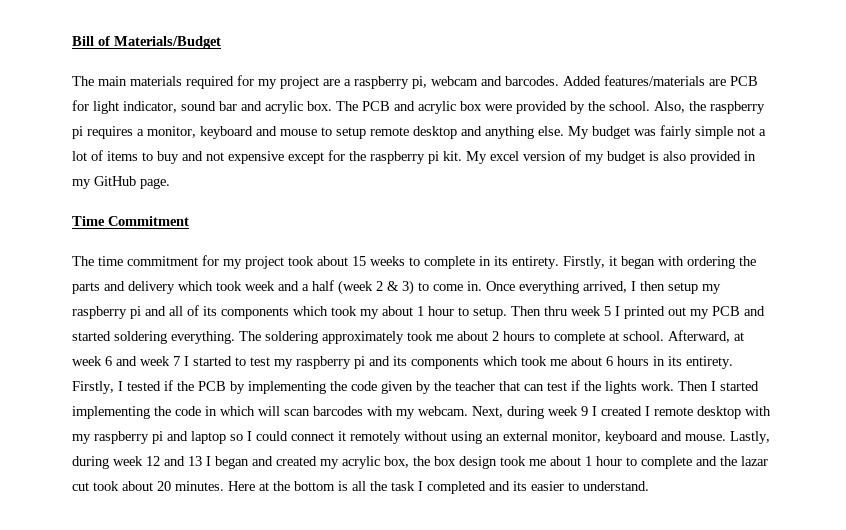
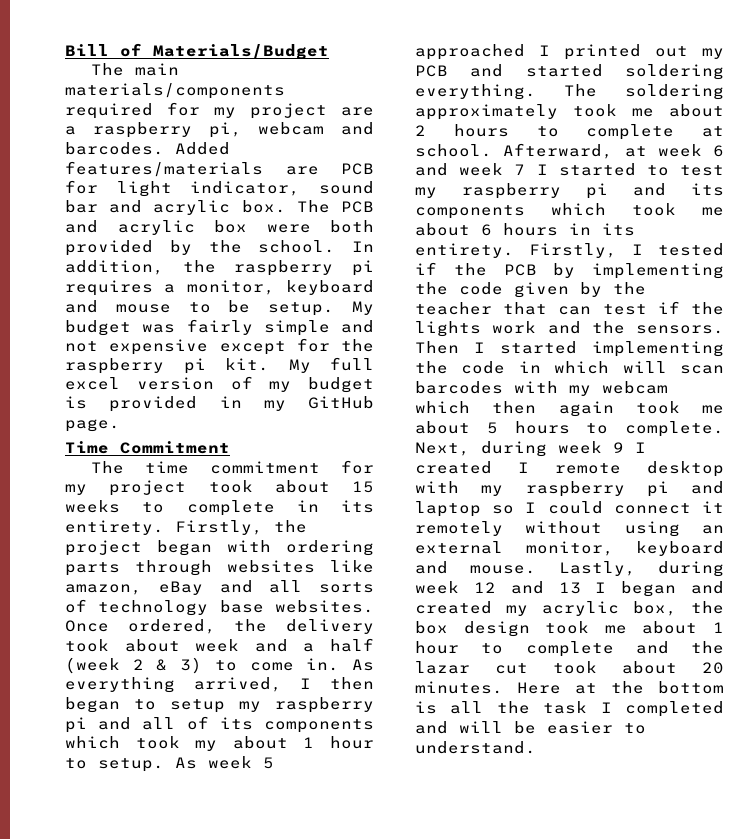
[130,76,182,86] materials -> [65,83,285,99] materials/components
(512, 107) none -> [330,220,374,233] both
[654,101,685,113] Also, -> [352,241,374,252] [65,260,164,275] In addition,
[336,126,564,139] setup remote desktop and anything else. -> [228,300,335,316] be setup.
[737,127,766,136] [72,150,179,164] not a lot of items to buy -> (330, 328) none
(487, 157) none -> [330,357,374,371] full
[663,151,686,161] also -> (87, 402) none
[609,256,617,266] it -> [274,520,307,533] [65,540,142,556] the project
[739,256,756,266] [72,281,242,294] the parts and delivery which took -> [65,560,374,576] [65,580,374,595] [65,599,374,616] [65,619,374,634] [65,639,180,652] parts through websites like amazon, eBay and all sorts of technology base websites. Once ordered, the delivery took about
[486,281,515,291] Once -> [352,659,374,671] As
(665, 286) none -> [65,697,156,713] began to
[511,306,567,316] Then thru -> [175,757,197,769] As
(611, 311) none -> [415,44,525,60] approached
[641,381,674,391] work. -> [492,321,724,334] work and the sensors.
[418,406,468,416] webcam. -> [602,381,668,394] [415,401,724,417] [415,421,724,437] webcam which then again took me about 5 hours to complete.
[513,481,527,491] its -> [459,721,536,734] will be

